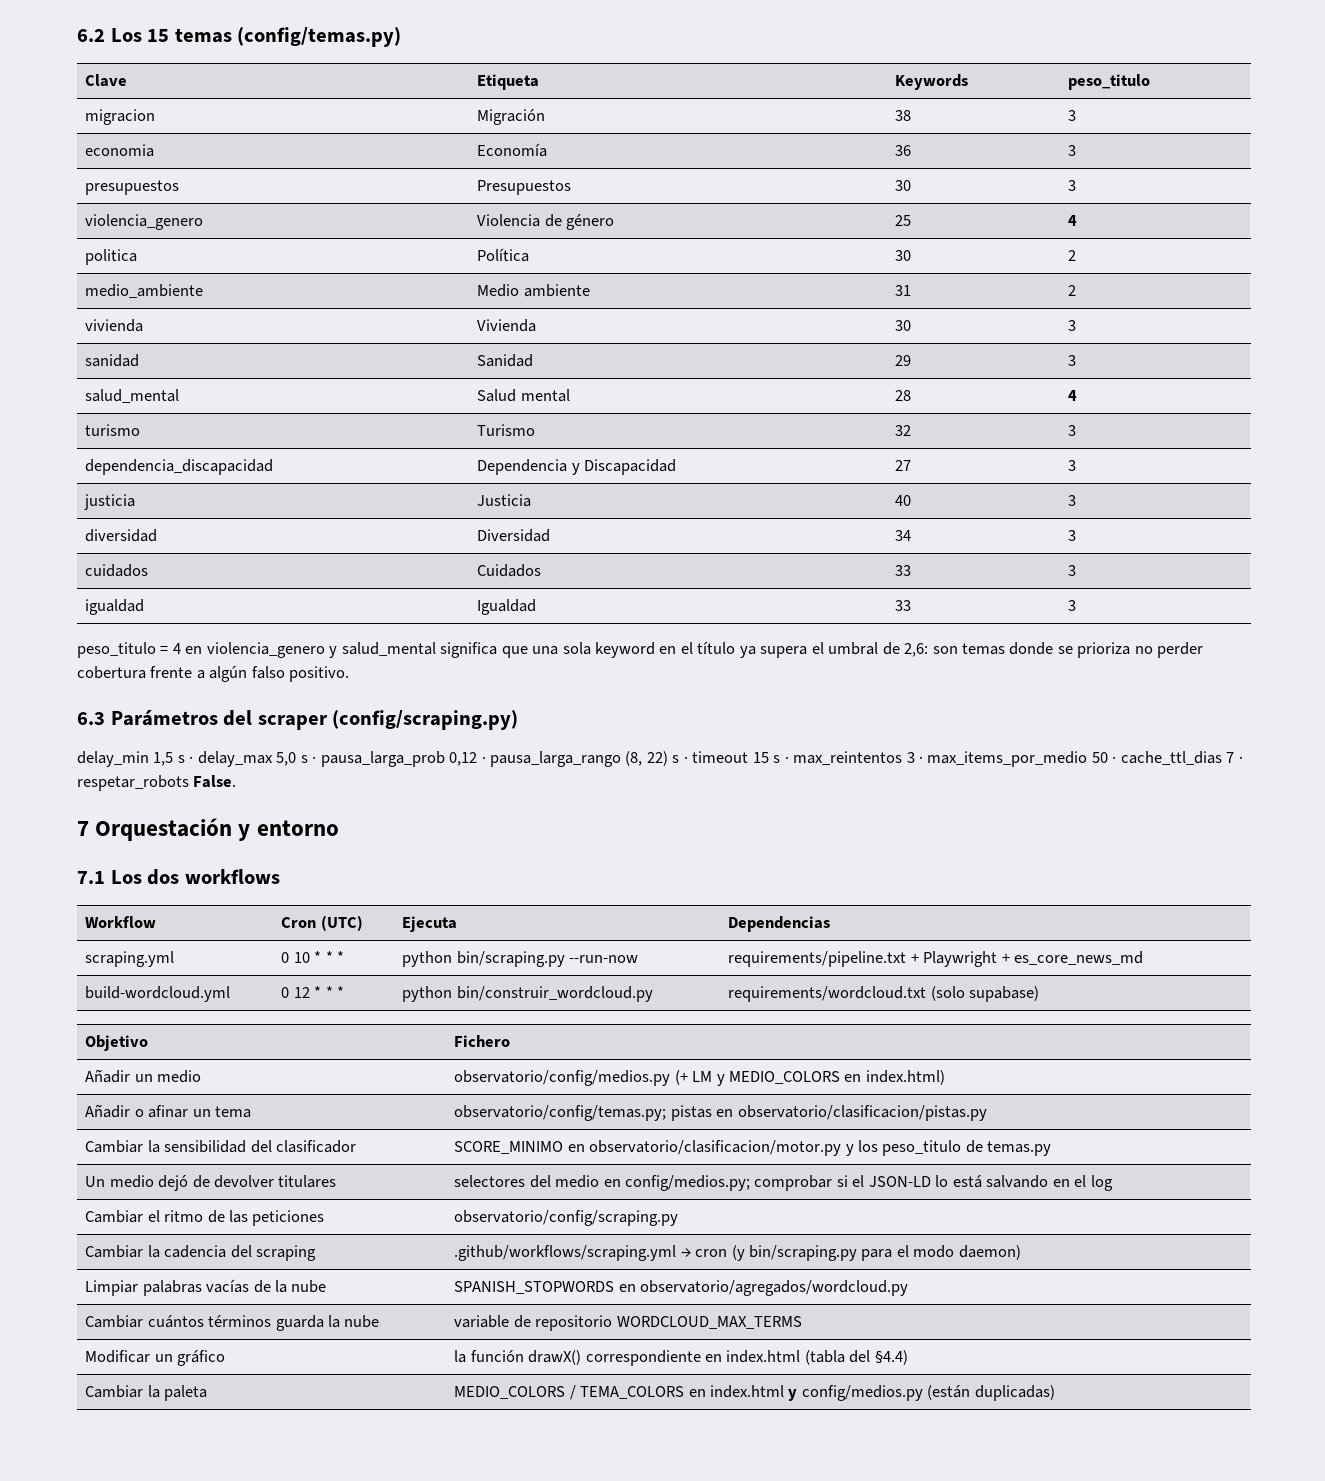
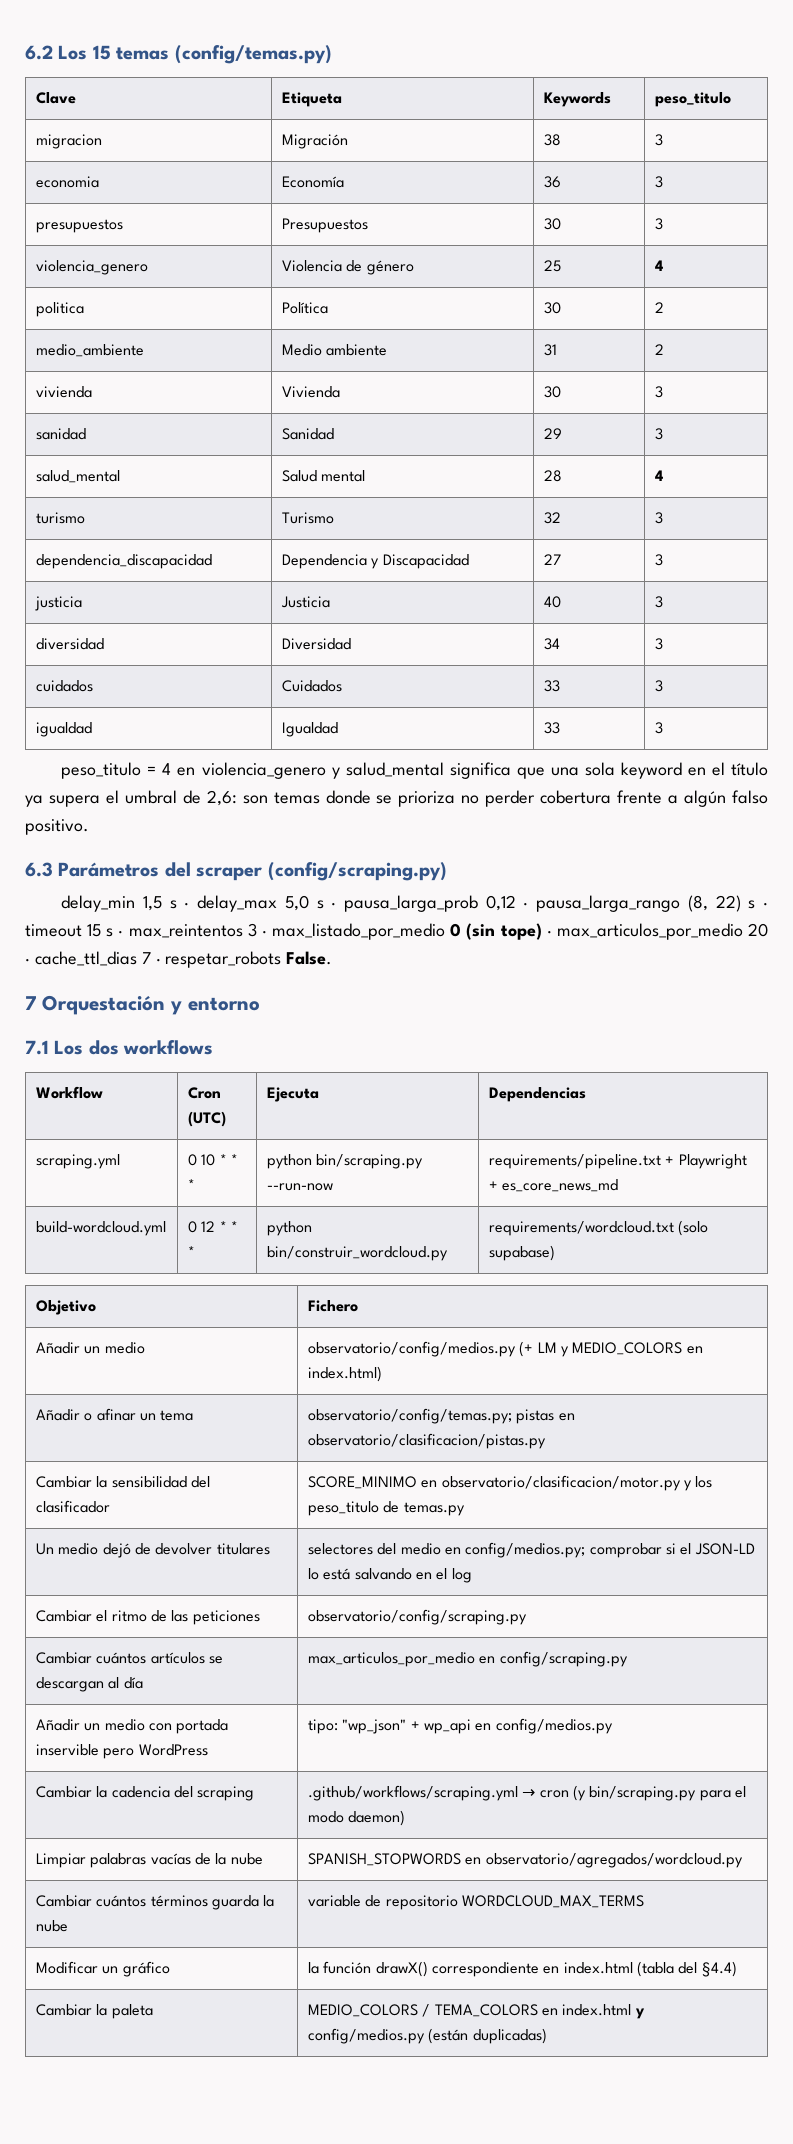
[927,751,1108,767] max_items_por_medio 50 -> [272,923,768,940] max_listado_por_medio 0 (sin tope) · max_articulos_por_medio 20
(679, 1218) none -> [35,1652,223,1664] [35,1677,143,1692] [307,1651,628,1667] [35,1719,229,1734] [35,1744,208,1759] [307,1718,613,1734] // Cambiar cuántos artículos se descargan al día | max_articulos_por_medio en config/scraping.py // Añadir un medio con portada inservible pero WordPress | tipo: "wp_json" + wp_api en config/medios.py

